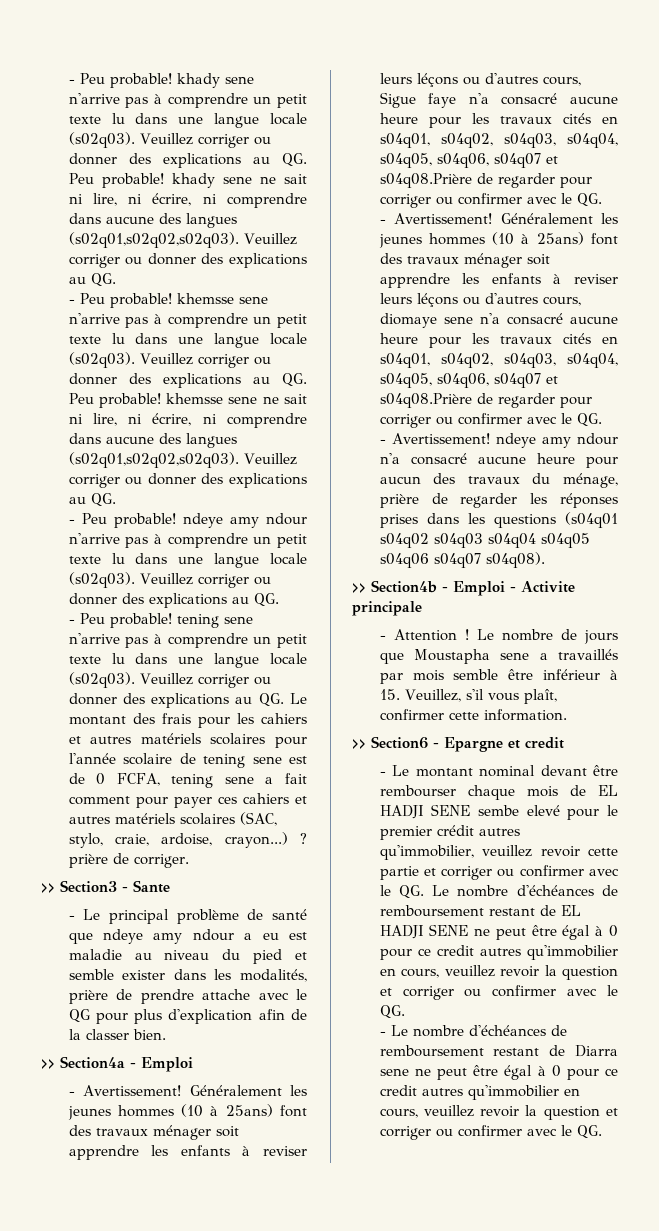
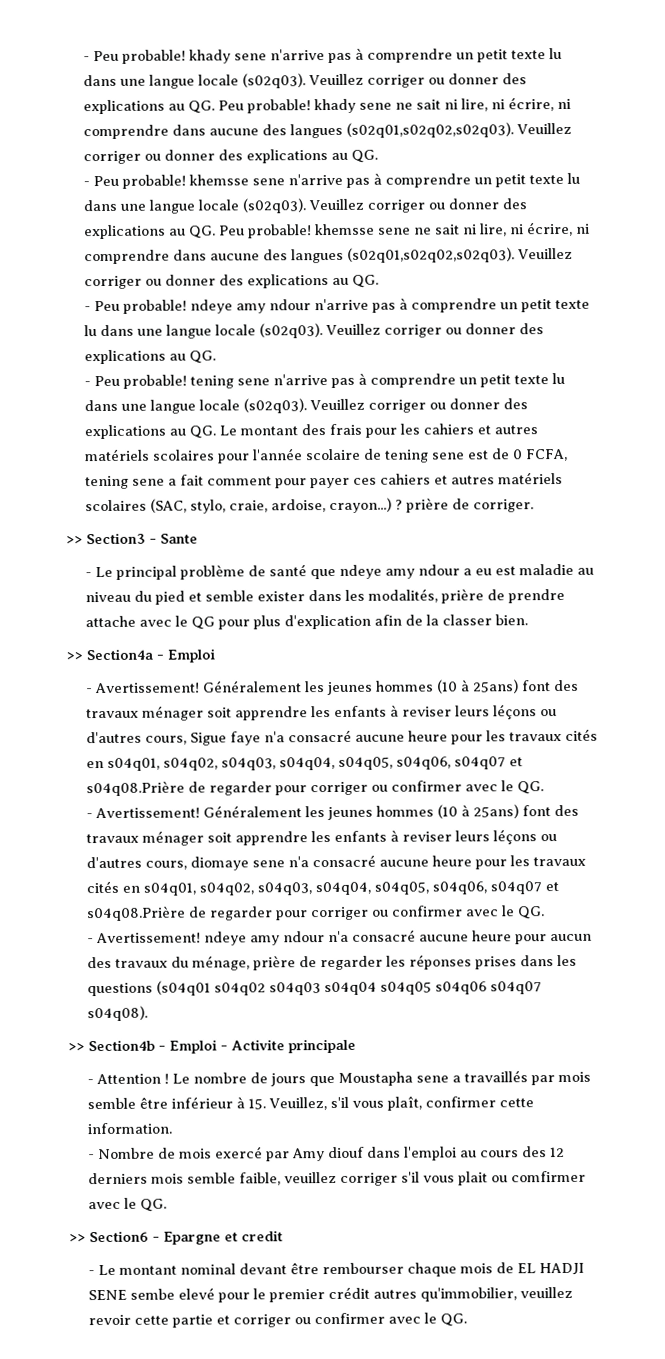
(567, 715) none -> [87,1146,565,1162] [87,1170,586,1186] [87,1197,167,1212] // - Nombre de mois exercé par Amy diouf dans l'emploi au cours des 12 derniers mois semble faible, veuillez corriger s'il vous plait ou comfirmer avec le QG.
[432,885,618,897] [379,905,581,917] [379,924,618,940] [379,945,618,960] [379,965,618,980] [379,985,618,1000] [379,1005,405,1019] [379,1025,567,1037] [379,1045,618,1057] [379,1065,618,1080] [379,1085,580,1100] [379,1105,618,1120] [379,1125,602,1140] Le nombre d'échéances de remboursement restant de EL HADJI SENE ne peut être égal à 0 pour ce credit autres qu'immobilier en cours, veuillez revoir la question et corriger ou confirmer avec le QG. // - Le nombre d'échéances de remboursement restant de Diarra sene ne peut être égal à 0 pour ce credit autres qu'immobilier en cours, veuillez revoir la question et corriger ou confirmer avec le QG. -> (467, 1320) none

